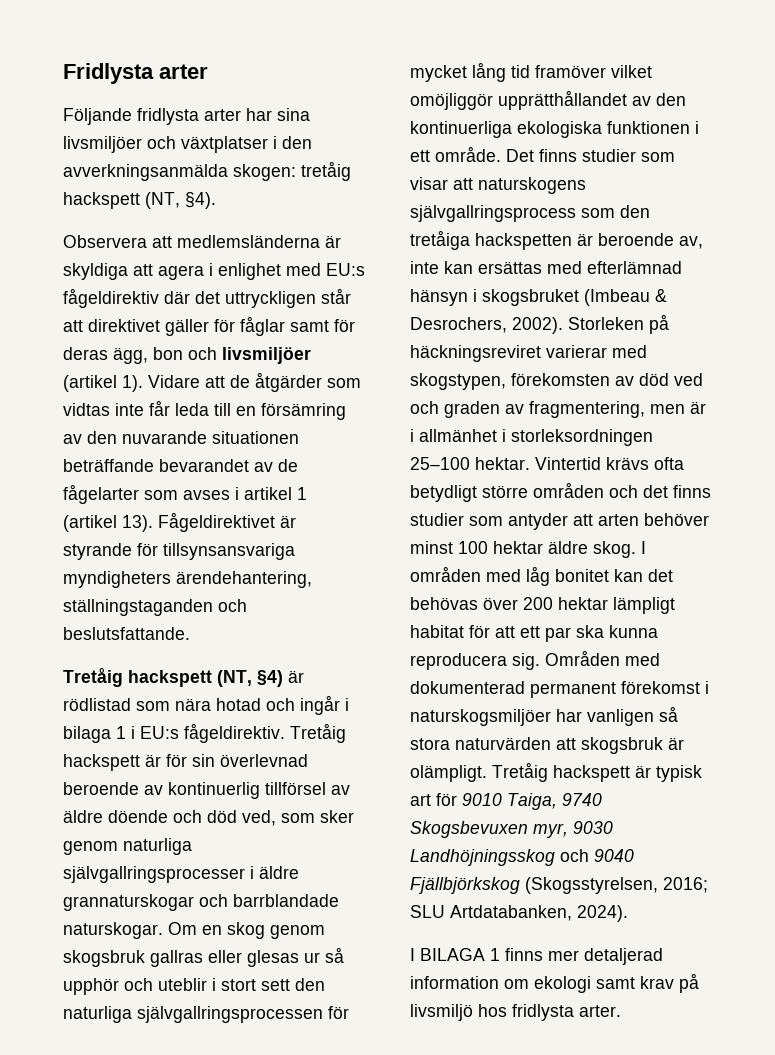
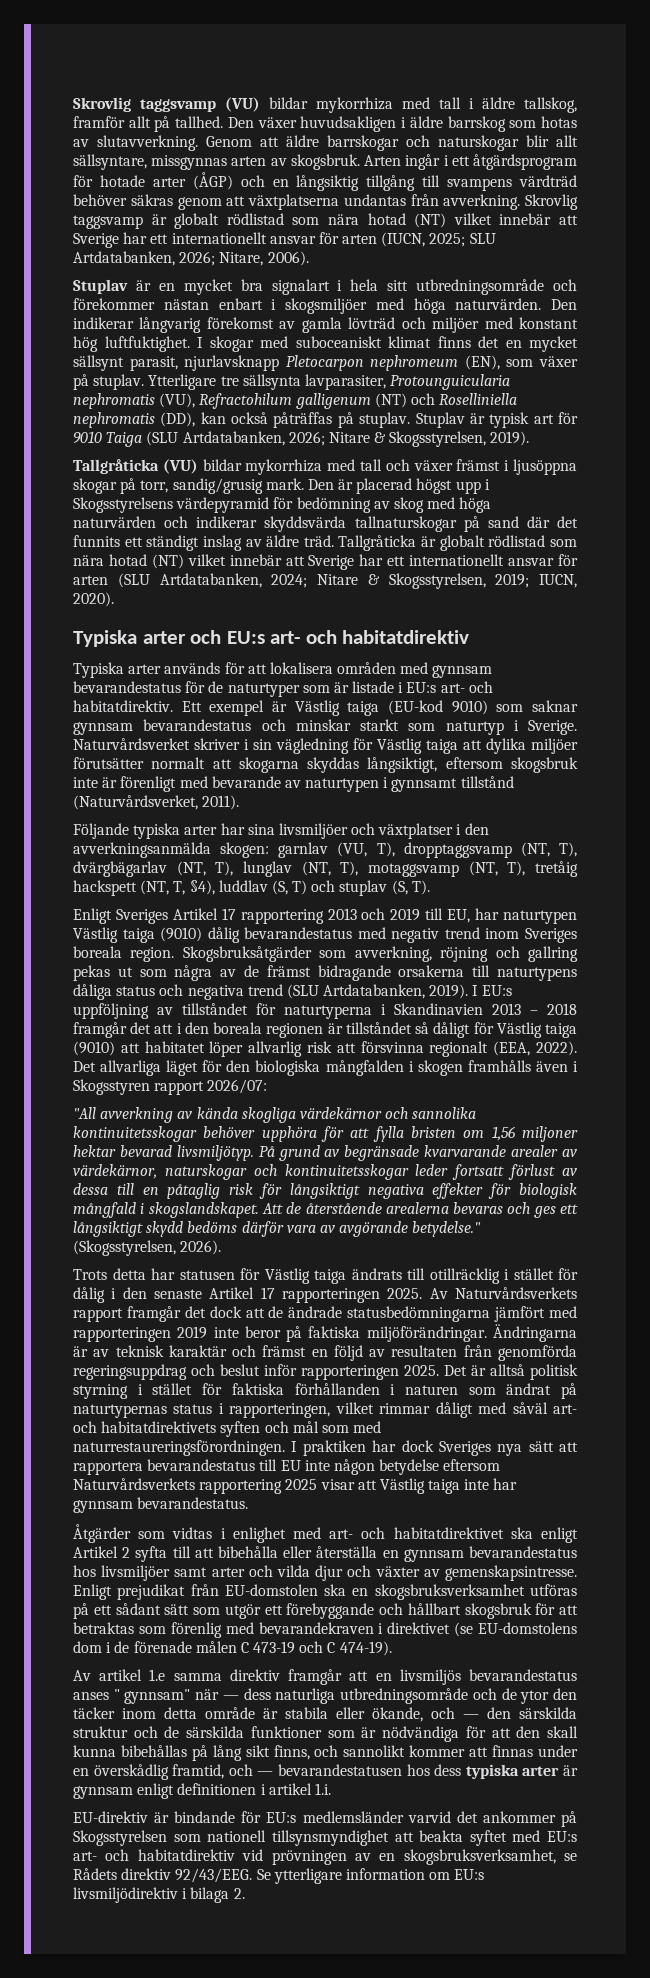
[63,63,208,84] Fridlysta arter -> [73,97,577,113] [73,116,577,132] [73,135,578,151] [73,154,577,170] [73,172,577,191] [73,194,578,210] [73,213,579,229] [73,232,496,248] [73,251,309,266] [73,279,577,295] [73,298,577,314] [73,317,578,333] [73,336,578,352] [73,355,578,371] [73,374,511,390] [73,393,518,409] [73,412,579,428] [73,431,530,447] [73,459,578,475] [73,478,490,494] [73,497,492,513] [73,516,578,532] [73,535,577,551] [73,554,579,570] [73,573,577,589] [73,592,114,607] [73,630,470,647] [73,662,493,678] [73,681,493,697] [73,700,578,716] [73,719,577,735] [73,738,578,754] [73,757,578,773] [73,776,514,792] [73,795,240,810] Skrovlig taggsvamp (VU) bildar mykorrhiza med tall i äldre tallskog, framför allt på tallhed. Den växer huvudsakligen i äldre barrskog som hotas av slutavverkning. Genom att äldre barrskogar och naturskogar blir allt sällsyntare, missgynnas arten av skogsbruk. Arten ingår i ett åtgärdsprogram för hotade arter (ÅGP) och en långsiktig tillgång till svampens värdträd behöver säkras genom att växtplatserna undantas från avverkning. Skrovlig taggsvamp är globalt rödlistad som nära hotad (NT) vilket innebär att Sverige har ett internationellt ansvar för arten (IUCN, 2025; SLU Artdatabanken, 2026; Nitare, 2006). // Stuplav är en mycket bra signalart i hela sitt utbredningsområde och förekommer nästan enbart i skogsmiljöer med höga naturvärden. Den indikerar långvarig förekomst av gamla lövträd och miljöer med konstant hög luftfuktighet. I skogar med suboceaniskt klimat finns det en mycket sällsynt parasit, njurlavsknapp Pletocarpon nephromeum (EN), som växer på stuplav. Ytterligare tre sällsynta lavparasiter, Protounguicularia nephromatis (VU), Refractohilum galligenum (NT) och Roselliniella nephromatis (DD), kan också påträffas på stuplav. Stuplav är typisk art för 9010 Taiga (SLU Artdatabanken, 2026; Nitare & Skogsstyrelsen, 2019). // Tallgråticka (VU) bildar mykorrhiza med tall och växer främst i ljusöppna skogar på torr, sandig/grusig mark. Den är placerad högst upp i Skogsstyrelsens värdepyramid för bedömning av skog med höga naturvärden och indikerar skyddsvärda tallnaturskogar på sand där det funnits ett ständigt inslag av äldre träd. Tallgråticka är globalt rödlistad som nära hotad (NT) vilket innebär att Sverige har ett internationellt ansvar för arten (SLU Artdatabanken, 2024; Nitare & Skogsstyrelsen, 2019; IUCN, 2020). // Typiska arter och EU:s art- och habitatdirektiv // Typiska arter används för att lokalisera områden med gynnsam bevarandestatus för de naturtyper som är listade i EU:s art- och habitatdirektiv. Ett exempel är Västlig taiga (EU-kod 9010) som saknar gynnsam bevarandestatus och minskar starkt som naturtyp i Sverige. Naturvårdsverket skriver i sin vägledning för Västlig taiga att dylika miljöer förutsätter normalt att skogarna skyddas långsiktigt, eftersom skogsbruk inte är förenligt med bevarande av naturtypen i gynnsamt tillstånd (Naturvårdsverket, 2011).
[137,108,199,125] fridlysta -> [133,823,181,839] typiska
[301,161,351,181] [63,192,216,209] [63,235,341,248] [63,263,365,280] [63,288,351,308] [63,316,355,336] [63,347,311,364] [63,372,361,392] [63,400,346,420] [63,431,299,444] [63,459,298,472] [63,484,307,504] [63,512,296,532] [63,543,295,560] [63,571,312,588] [63,599,247,616] [63,627,190,640] [63,668,304,687] [63,695,349,715] [63,723,346,743] [63,754,308,771] [63,782,350,799] [63,810,354,826] [63,838,192,855] [63,866,299,883] [63,894,339,911] [63,922,325,939] [63,947,344,967] [63,978,325,995] [63,1006,349,1023] [410,62,652,82] [410,90,686,110] [410,121,699,138] [410,146,675,162] [410,177,586,194] [410,205,650,222] [410,230,703,250] [410,261,682,274] [410,289,667,306] [410,314,669,334] [410,345,647,362] [410,373,703,390] [410,401,706,418] [410,429,653,446] [410,457,684,470] [410,482,711,502] [410,513,709,530] [410,541,646,558] [410,566,673,586] [410,597,675,614] [410,625,658,642] [410,650,660,670] [410,681,709,698] [410,706,678,726] [410,737,684,754] [410,762,702,782] [410,793,602,810] [410,821,613,838] [410,849,634,866] [410,877,708,894] [410,905,628,922] [410,948,663,965] [410,973,699,993] [410,1004,621,1021] tretåig hackspett (NT, §4). // Observera att medlemsländerna är skyldiga att agera i enlighet med EU:s fågeldirektiv där det uttryckligen står att direktivet gäller för fåglar samt för deras ägg, bon och livsmiljöer (artikel 1). Vidare att de åtgärder som vidtas inte får leda till en försämring av den nuvarande situationen beträffande bevarandet av de fågelarter som avses i artikel 1 (artikel 13). Fågeldirektivet är styrande för tillsynsansvariga myndigheters ärendehantering, ställningstaganden och beslutsfattande. // Tretåig hackspett (NT, §4) är rödlistad som nära hotad och ingår i bilaga 1 i EU:s fågeldirektiv. Tretåig hackspett är för sin överlevnad beroende av kontinuerlig tillförsel av äldre döende och död ved, som sker genom naturliga självgallringsprocesser i äldre grannaturskogar och barrblandade naturskogar. Om en skog genom skogsbruk gallras eller glesas ur så upphör och uteblir i stort sett den naturliga självgallringsprocessen för mycket lång tid framöver vilket omöjliggör upprätthållandet av den kontinuerliga ekologiska funktionen i ett område. Det finns studier som visar att naturskogens självgallringsprocess som den tretåiga hackspetten är beroende av, inte kan ersättas med efterlämnad hänsyn i skogsbruket (Imbeau & Desrochers, 2002). Storleken på häckningsreviret varierar med skogstypen, förekomsten av död ved och graden av fragmentering, men är i allmänhet i storleksordningen 25–100 hektar. Vintertid krävs ofta betydligt större områden och det finns studier som antyder att arten behöver minst 100 hektar äldre skog. I områden med låg bonitet kan det behövas över 200 hektar lämpligt habitat för att ett par ska kunna reproducera sig. Områden med dokumenterad permanent förekomst i naturskogsmiljöer har vanligen så stora naturvärden att skogsbruk är olämpligt. Tretåig hackspett är typisk art för 9010 Taiga, 9740 Skogsbevuxen myr, 9030 Landhöjningsskog och 9040 Fjällbjörkskog (Skogsstyrelsen, 2016; SLU Artdatabanken, 2024). // I BILAGA 1 finns mer detaljerad information om ekologi samt krav på livsmiljö hos fridlysta arter. -> [278,842,578,858] [73,861,578,877] [73,880,430,896] [73,908,578,924] [73,927,577,943] [73,946,578,962] [73,965,577,981] [73,984,512,1000] [73,1003,577,1019] [73,1022,577,1038] [73,1041,577,1057] [73,1060,578,1076] [73,1079,268,1095] [73,1107,477,1123] [73,1126,578,1142] [73,1145,578,1161] [73,1164,577,1180] [73,1183,577,1199] [73,1202,578,1218] [73,1221,482,1237] [73,1240,222,1256] [73,1268,578,1284] [73,1287,577,1303] [73,1306,577,1322] [73,1324,577,1342] [73,1345,577,1361] [73,1364,578,1380] [73,1383,577,1399] [73,1402,578,1418] [73,1421,382,1437] [73,1440,578,1456] [73,1459,501,1475] [73,1478,518,1494] [73,1497,249,1513] [73,1524,578,1543] [73,1546,577,1562] [73,1565,577,1581] [73,1584,577,1600] [73,1603,578,1619] [73,1622,577,1638] [73,1641,392,1656] [73,1669,577,1685] [73,1688,578,1704] [73,1707,577,1722] [73,1726,579,1742] [73,1745,579,1761] [73,1764,579,1780] [73,1783,331,1799] [73,1811,577,1827] [73,1830,577,1846] [73,1849,577,1865] [73,1868,485,1884] [73,1887,245,1903] garnlav (VU, T), dropptaggsvamp (NT, T), dvärgbägarlav (NT, T), lunglav (NT, T), motaggsvamp (NT, T), tretåig hackspett (NT, T, §4), luddlav (S, T) och stuplav (S, T). // Enligt Sveriges Artikel 17 rapportering 2013 och 2019 till EU, har naturtypen Västlig taiga (9010) dålig bevarandestatus med negativ trend inom Sveriges boreala region. Skogsbruksåtgärder som avverkning, röjning och gallring pekas ut som några av de främst bidragande orsakerna till naturtypens dåliga status och negativa trend (SLU Artdatabanken, 2019). I EU:s uppföljning av tillståndet för naturtyperna i Skandinavien 2013 – 2018 framgår det att i den boreala regionen är tillståndet så dåligt för Västlig taiga (9010) att habitatet löper allvarlig risk att försvinna regionalt (EEA, 2022). Det allvarliga läget för den biologiska mångfalden i skogen framhålls även i Skogsstyren rapport 2026/07: // "All avverkning av kända skogliga värdekärnor och sannolika kontinuitetsskogar behöver upphöra för att fylla bristen om 1,56 miljoner hektar bevarad livsmiljötyp. På grund av begränsade kvarvarande arealer av värdekärnor, naturskogar och kontinuitetsskogar leder fortsatt förlust av dessa till en påtaglig risk för långsiktigt negativa effekter för biologisk mångfald i skogslandskapet. Att de återstående arealerna bevaras och ges ett långsiktigt skydd bedöms därför vara av avgörande betydelse." (Skogsstyrelsen, 2026). // Trots detta har statusen för Västlig taiga ändrats till otillräcklig i stället för dålig i den senaste Artikel 17 rapporteringen 2025. Av Naturvårdsverkets rapport framgår det dock att de ändrade statusbedömningarna jämfört med rapporteringen 2019 inte beror på faktiska miljöförändringar. Ändringarna är av teknisk karaktär och främst en följd av resultaten från genomförda regeringsuppdrag och beslut inför rapporteringen 2025. Det är alltså politisk styrning i stället för faktiska förhållanden i naturen som ändrat på naturtypernas status i rapporteringen, vilket rimmar dåligt med såväl art- och habitatdirektivets syften och mål som med naturrestaureringsförordningen. I praktiken har dock Sveriges nya sätt att rapportera bevarandestatus till EU inte någon betydelse eftersom Naturvårdsverkets rapportering 2025 visar att Västlig taiga inte har gynnsam bevarandestatus. // Åtgärder som vidtas i enlighet med art- och habitatdirektivet ska enligt Artikel 2 syfta till att bibehålla eller återställa en gynnsam bevarandestatus hos livsmiljöer samt arter och vilda djur och växter av gemenskapsintresse. Enligt prejudikat från EU-domstolen ska en skogsbruksverksamhet utföras på ett sådant sätt som utgör ett förebyggande och hållbart skogsbruk för att betraktas som förenlig med bevarandekraven i direktivet (se EU-domstolens dom i de förenade målen C 473-19 och C 474-19). // Av artikel 1.e samma direktiv framgår att en livsmiljös bevarandestatus anses " gynnsam" när — dess naturliga utbredningsområde och de ytor den täcker inom detta område är stabila eller ökande, och — den särskilda struktur och de särskilda funktioner som är nödvändiga för att den skall kunna bibehållas på lång sikt finns, och sannolikt kommer att finnas under en överskådlig framtid, och — bevarandestatusen hos dess typiska arter är gynnsam enligt definitionen i artikel 1.i. // EU-direktiv är bindande för EU:s medlemsländer varvid det ankommer på Skogsstyrelsen som nationell tillsynsmyndighet att beakta syftet med EU:s art- och habitatdirektiv vid prövningen av en skogsbruksverksamhet, se Rådets direktiv 92/43/EEG. Se ytterligare information om EU:s livsmiljödirektiv i bilaga 2.

